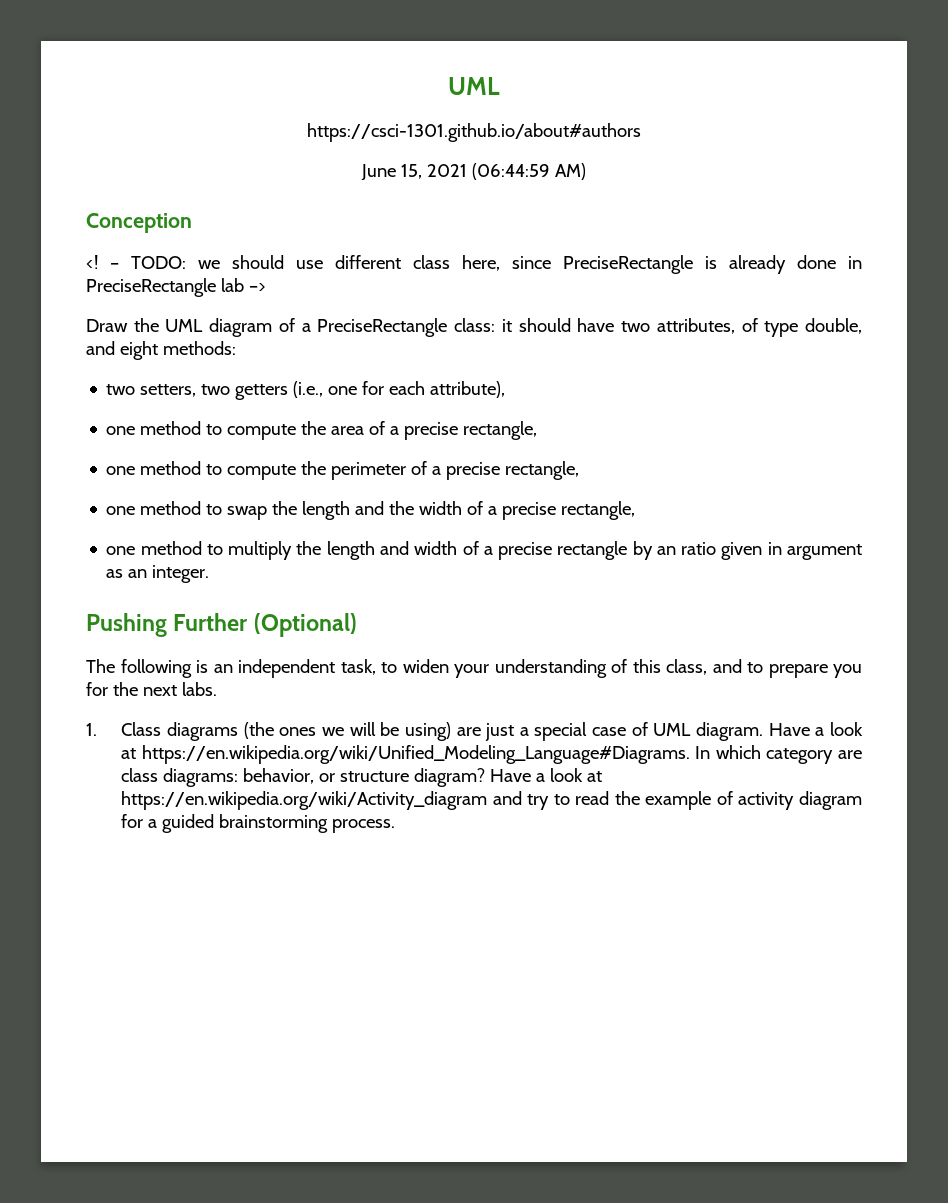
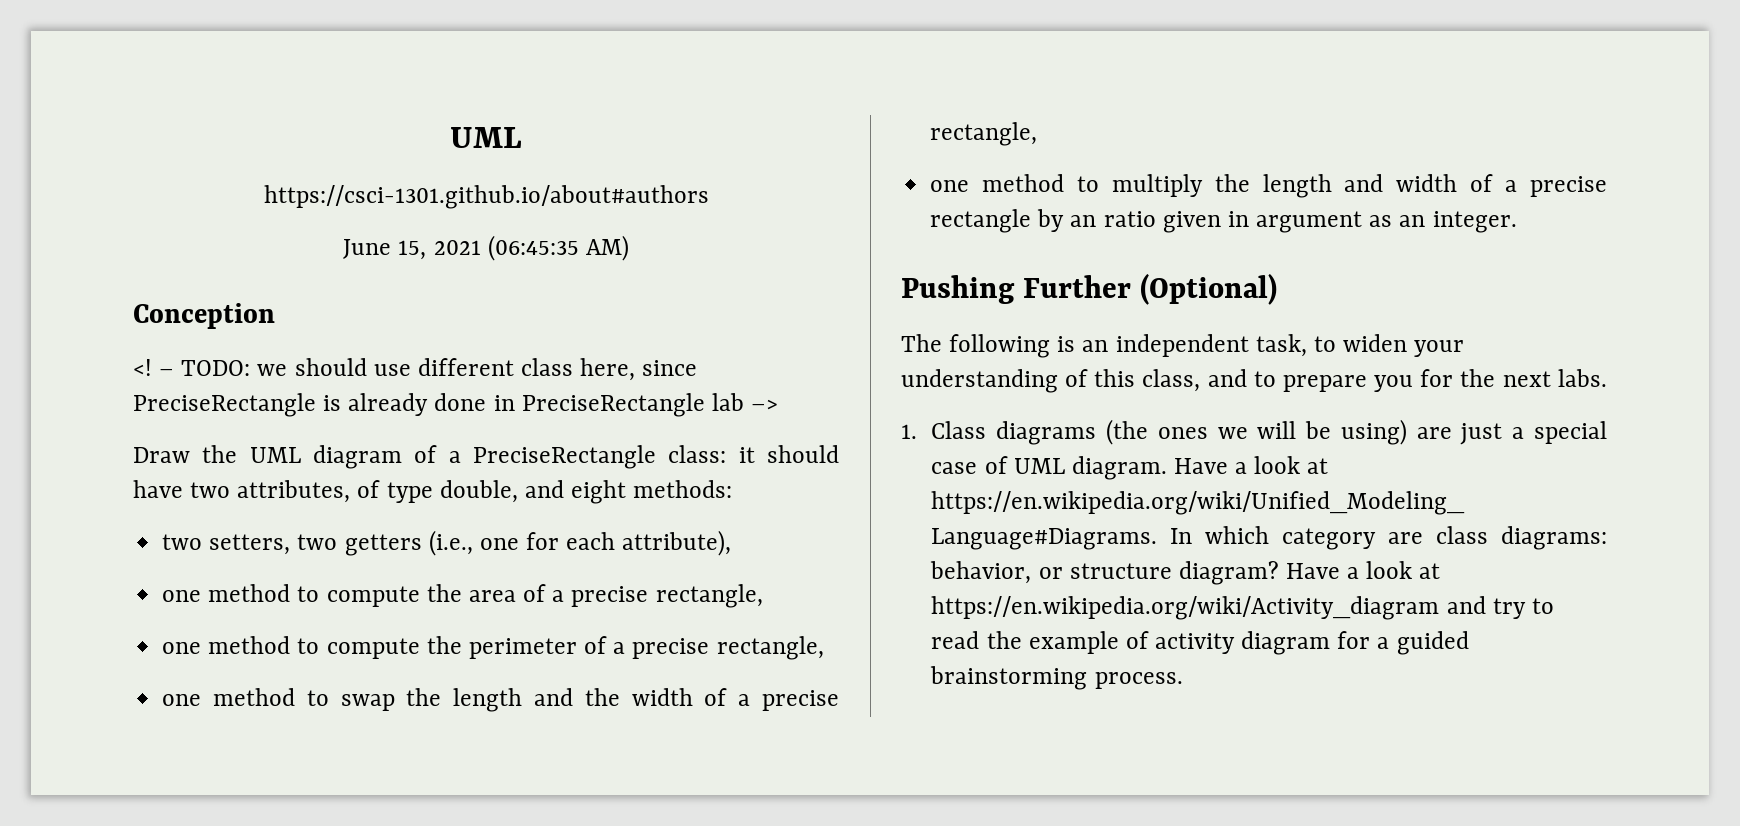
[471,163,550,180] (06:44:59 -> [487,235,579,261] (06:45:35

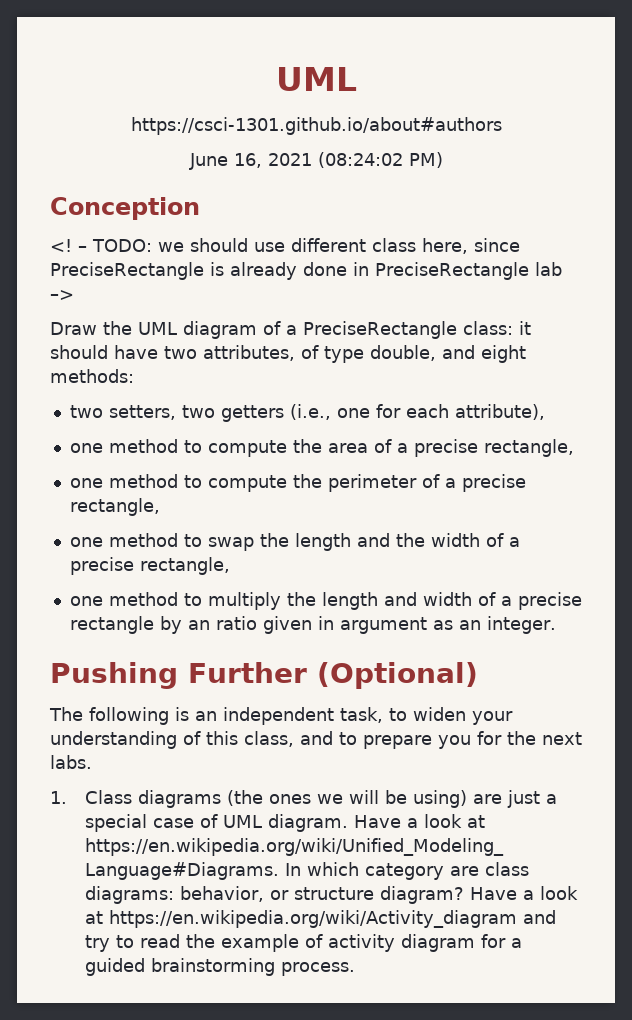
[398,235,629,261] 15, 2021 (06:45:35 AM) -> [233,152,443,168] 16, 2021 (08:24:02 PM)

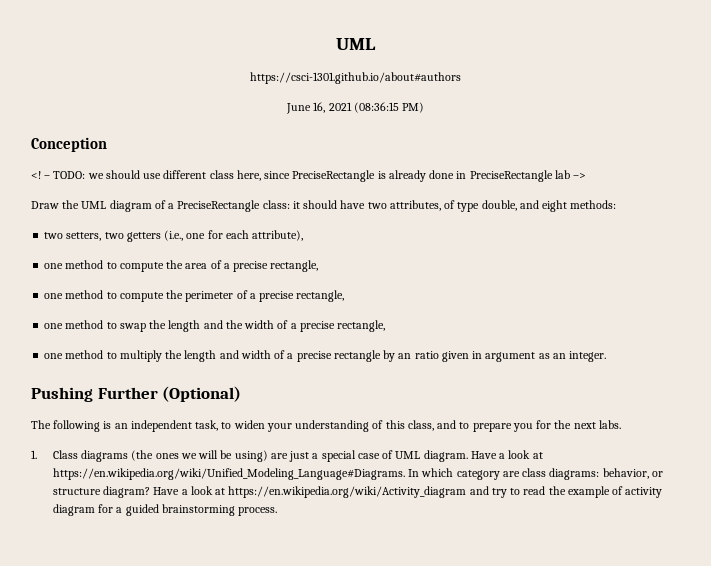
[317,152,403,168] (08:24:02 -> [353,102,399,113] (08:36:15

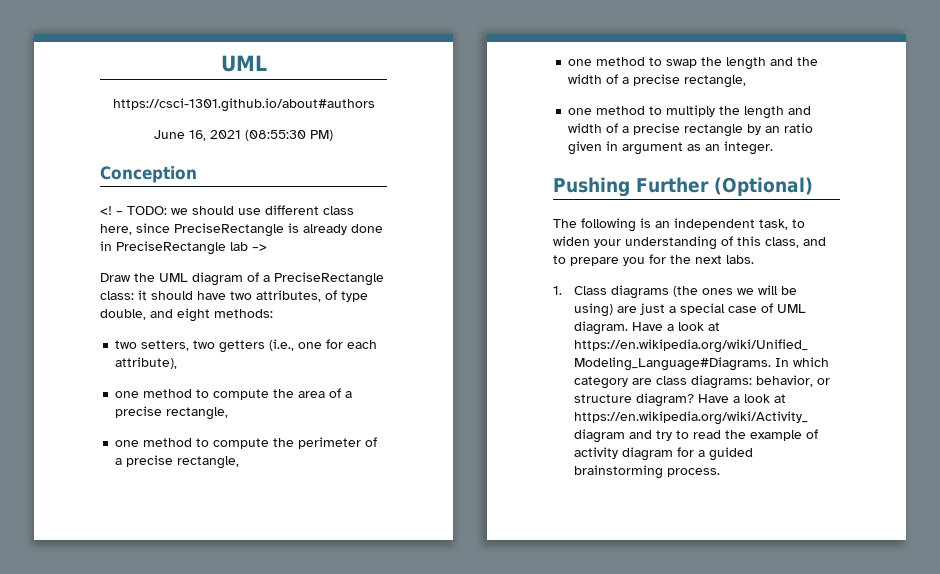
[353,102,399,113] (08:36:15 -> [245,130,306,141] (08:55:30

